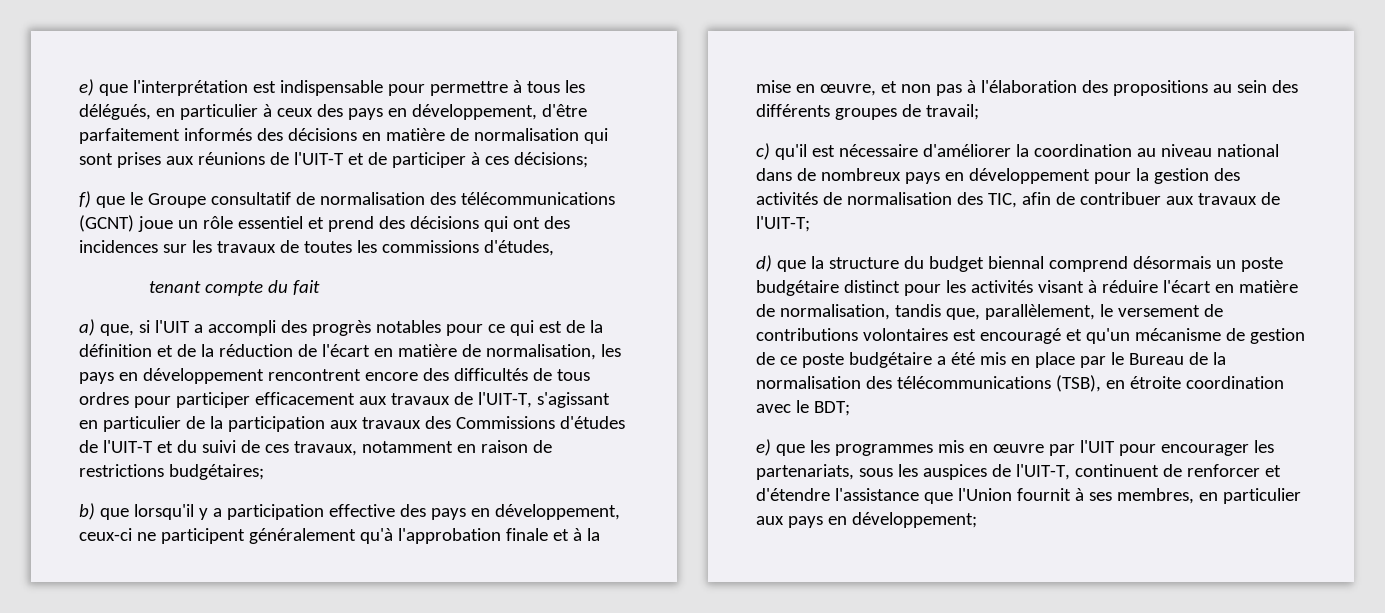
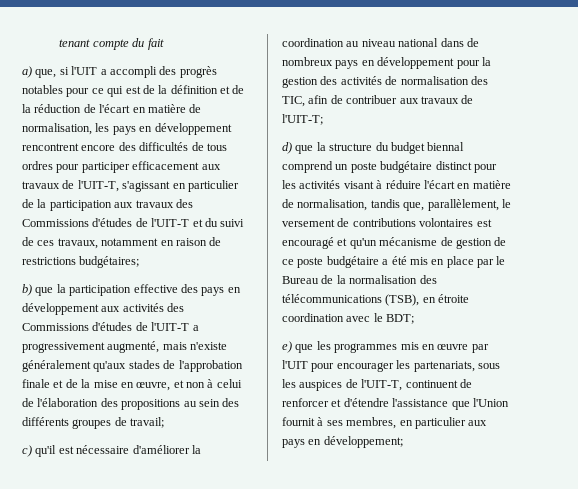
[79,79,585,96] [79,104,587,120] [79,128,608,144] [79,152,588,168] [79,191,615,208] [79,215,570,232] [79,240,554,256] e) que l'interprétation est indispensable pour permettre à tous les délégués, en particulier à ceux des pays en développement, d'être parfaitement informés des décisions en matière de normalisation qui sont prises aux réunions de l'UIT-T et de participer à ces décisions; // f) que le Groupe consultatif de normalisation des télécommunications (GCNT) joue un rôle essentiel et prend des décisions qui ont des incidences sur les travaux de toutes les commissions d'études, // -> (59, 43) none
[133,504,222,520] lorsqu'il y a -> [56,284,66,293] la
[494,504,620,520] [79,528,393,544] développement, ceux-ci ne participent généralement qu'à -> [22,303,185,315] [22,322,199,331] [22,341,228,353] [22,360,176,372] développement aux activités des Commissions d'études de l'UIT-T a progressivement augmenté, mais n'existe généralement qu'aux stades de
[572,528,582,541] à -> [65,379,78,388] de
[935,80,976,96] pas à -> [207,379,242,388] [22,398,34,407] à celui de
[1132,256,1211,269] désormais -> (333, 167) none

